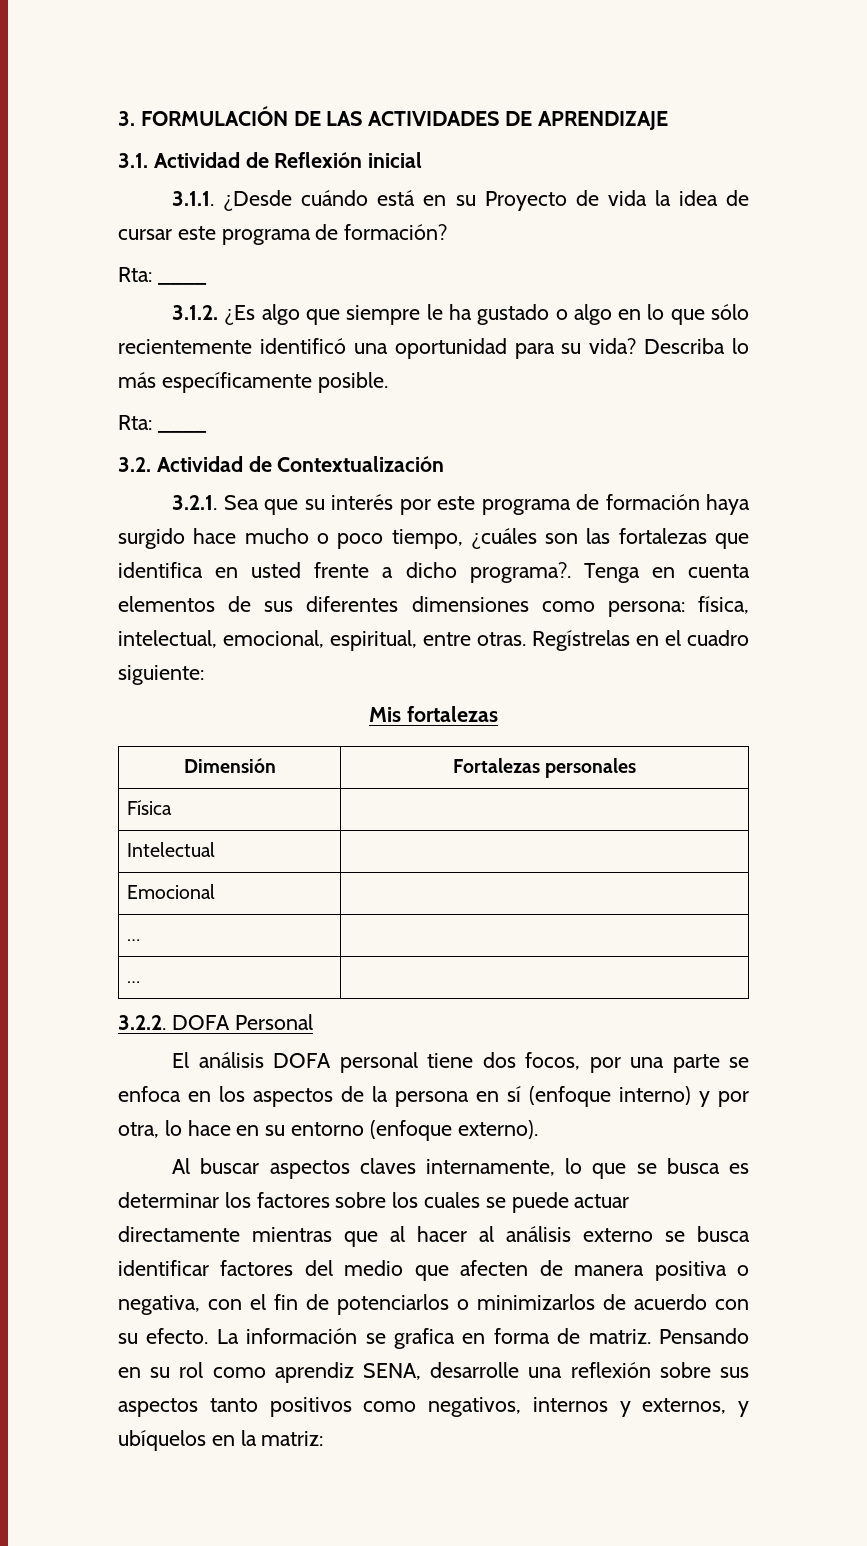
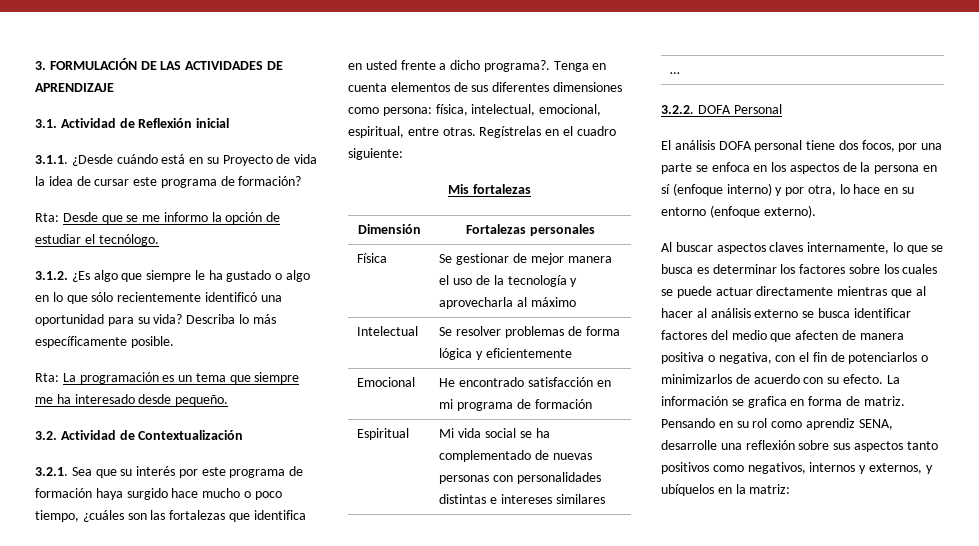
[157,282,207,285] ____ -> [62,212,281,224] [35,234,159,246] Desde que se me informo la opción de estudiar el tecnólogo.
[157,430,207,433] ____ -> [62,372,300,384] [35,394,229,406] La programación es un tema que siempre me ha interesado desde pequeño.
[127,842,216,857] [127,884,216,899] [127,939,141,941] // Intelectual | // Emocional | // … | -> [439,253,612,265] [439,275,578,287] [439,297,576,309] [357,326,419,336] [439,326,620,338] [439,348,572,360] [357,377,416,387] [439,377,611,387] [439,399,592,411] [357,428,410,440] [439,428,550,438] [439,450,592,462] [439,472,601,484] [439,494,605,504] Se gestionar de mejor manera el uso de la tecnología y aprovecharla al máximo // Intelectual | Se resolver problemas de forma lógica y eficientemente // Emocional | He encontrado satisfacción en mi programa de formación // Espiritual | Mi vida social se ha complementado de nuevas personas con personalidades distintas e intereses similares

